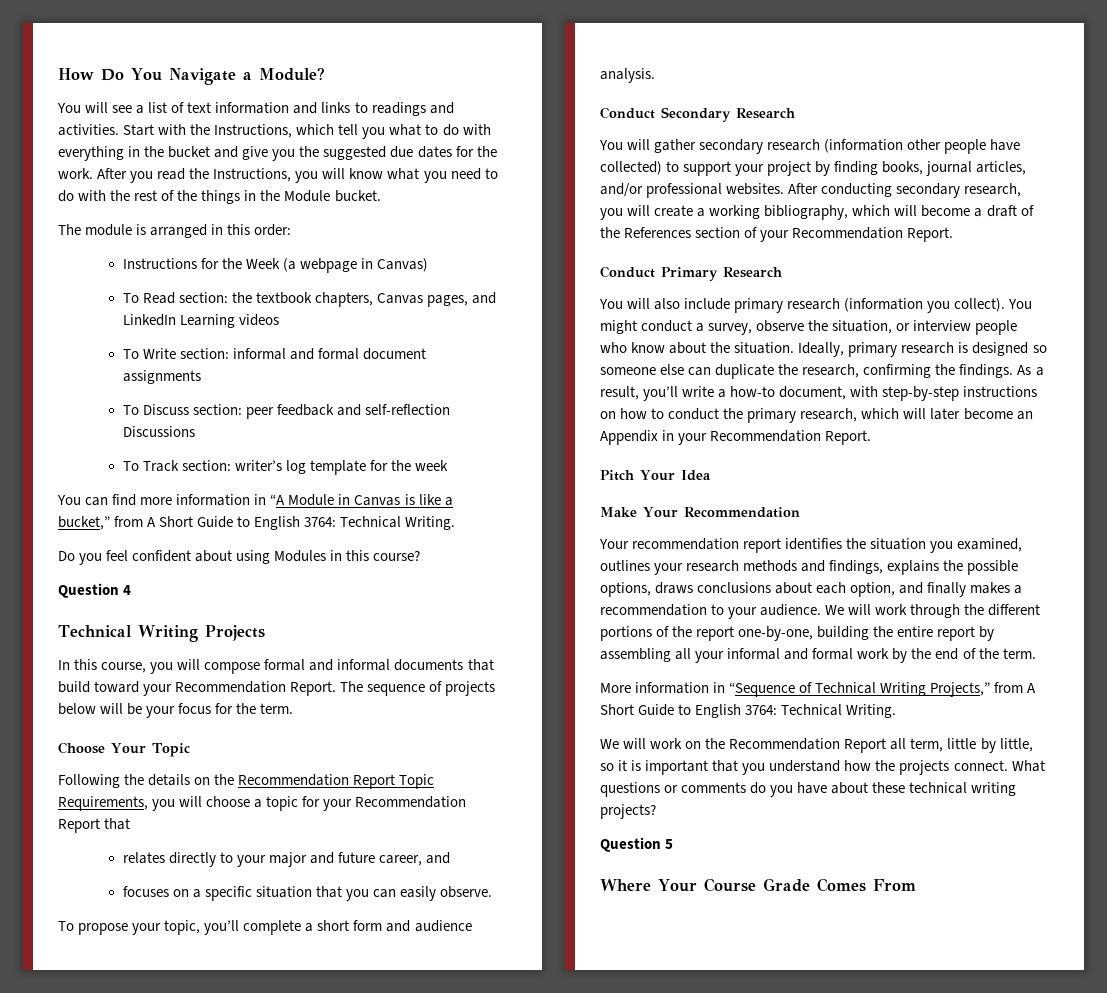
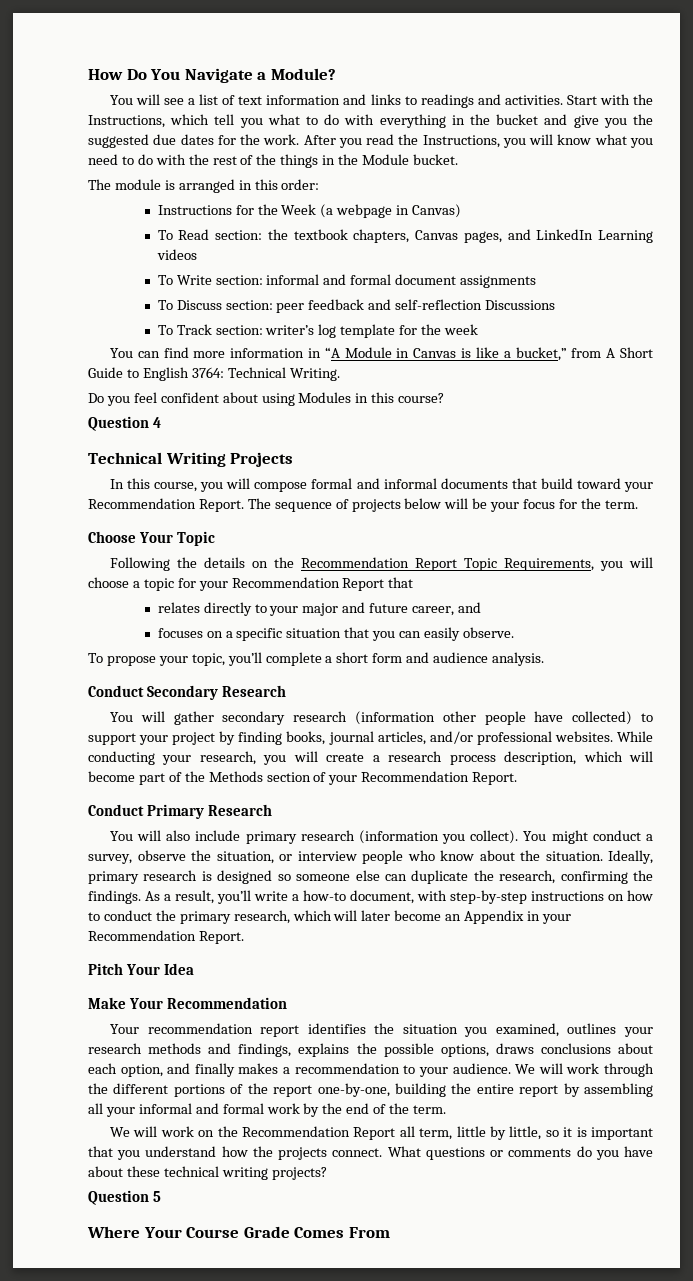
[788,183,961,198] After conducting secondary -> [616,731,653,742] [88,751,192,765] While conducting your
[709,205,849,220] working bibliography, -> [388,751,577,765] research process description,
[974,205,1034,217] [600,227,692,238] a draft of the References -> [138,771,263,785] part of the Methods
[600,682,1037,697] [600,704,897,718] // More information in “Sequence of Technical Writing Projects,” from A Short Guide to English 3764: Technical Writing. -> (447, 1109) none

